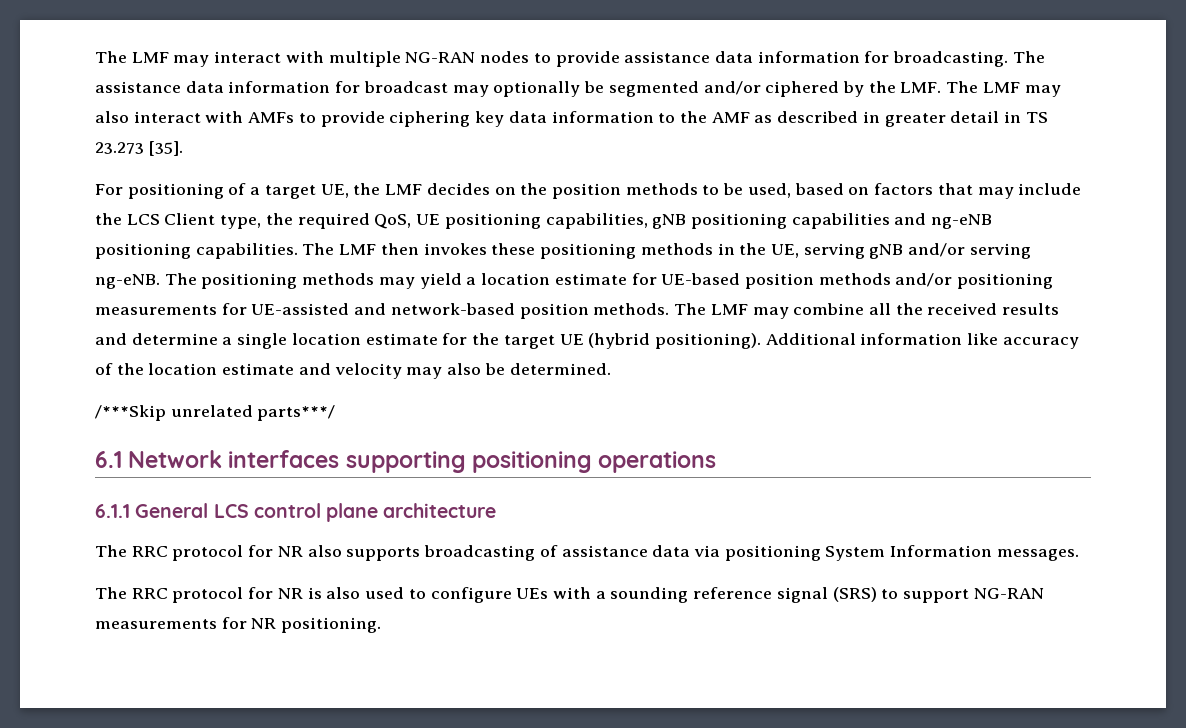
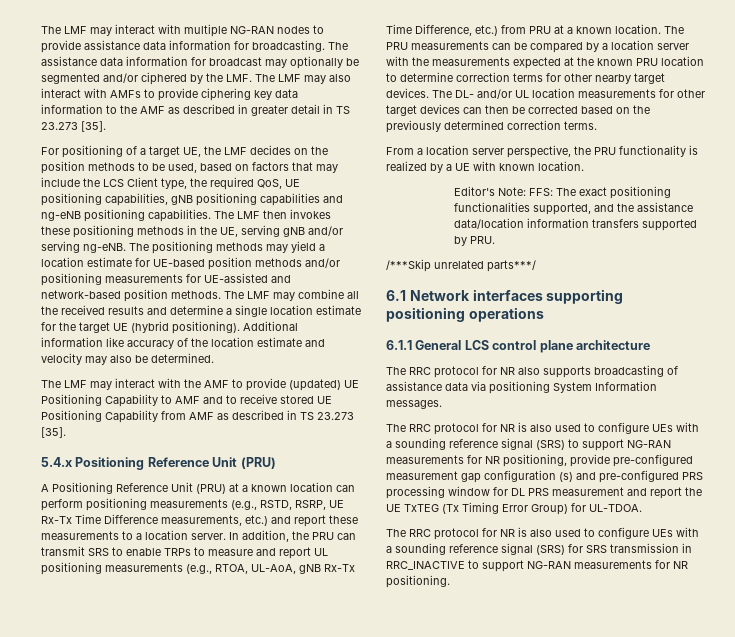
(611, 369) none -> [41,378,359,391] [41,394,332,407] [41,410,354,423] [41,427,66,438] [41,457,276,470] [41,482,355,494] [41,498,344,511] [41,514,358,527] [41,530,356,542] [41,546,328,559] [41,562,355,575] [386,24,684,36] [386,40,689,53] [386,56,704,69] [386,72,665,84] [386,88,705,99] [386,104,650,116] [386,120,597,133] [386,145,698,158] [386,161,584,173] [453,186,671,199] [453,202,693,215] [453,218,697,231] [453,236,495,246] // The LMF may interact with the AMF to provide (updated) UE Positioning Capability to AMF and to receive stored UE Positioning Capability from AMF as described in TS 23.273 [35]. // 5.4.x Positioning Reference Unit (PRU) // A Positioning Reference Unit (PRU) at a known location can perform positioning measurements (e.g., RSTD, RSRP, UE Rx-Tx Time Difference measurements, etc.) and report these measurements to a location server. In addition, the PRU can transmit SRS to enable TRPs to measure and report UL positioning measurements (e.g., RTOA, UL-AoA, gNB Rx-Tx Time Difference, etc.) from PRU at a known location. The PRU measurements can be compared by a location server with the measurements expected at the known PRU location to determine correction terms for other nearby target devices. The DL- and/or UL location measurements for other target devices can then be corrected based on the previously determined correction terms. // From a location server perspective, the PRU functionality is realized by a UE with known location. // Editor's Note: FFS: The exact positioning functionalities supported, and the assistance data/location information transfers supported by PRU.
(277, 623) none -> [503,454,693,467] [386,470,703,483] [386,486,702,499] [386,502,642,515] [386,527,699,540] [386,543,692,555] [386,560,688,572] positioning, provide pre-configured measurement gap configuration (s) and pre-configured PRS processing window for DL PRS measurement and report the UE TxTEG (Tx Timing Error Group) for UL-TDOA. // The RRC protocol for NR is also used to configure UEs with a sounding reference signal (SRS) for SRS transmission in RRC_INACTIVE to support NG-RAN measurements for NR

